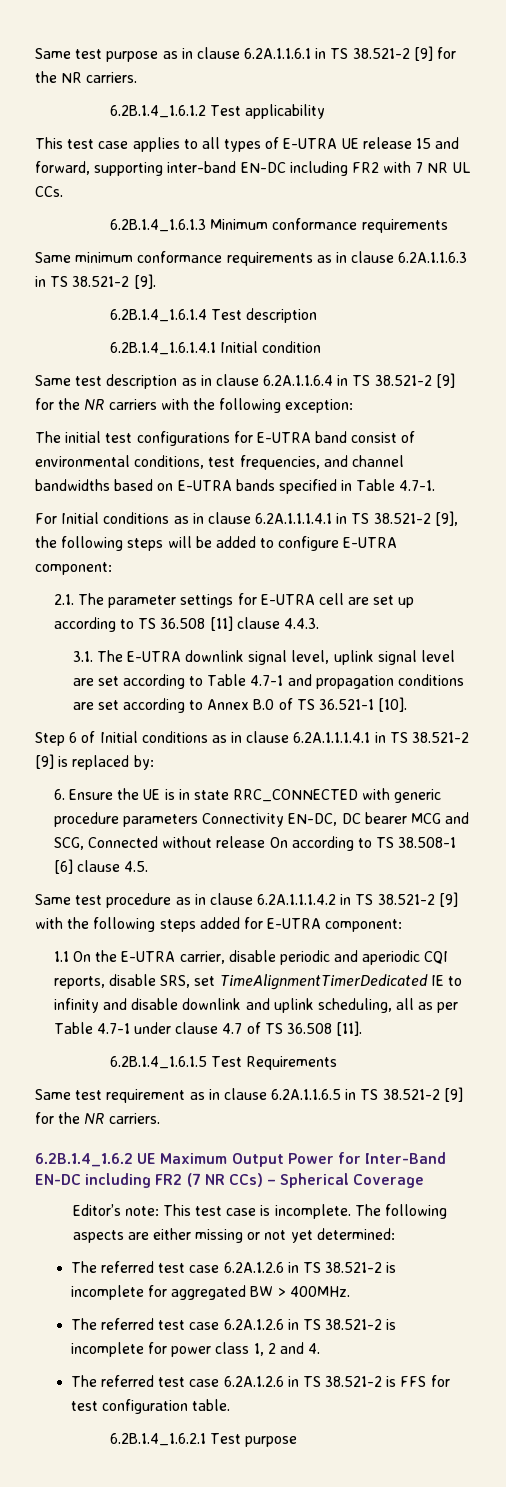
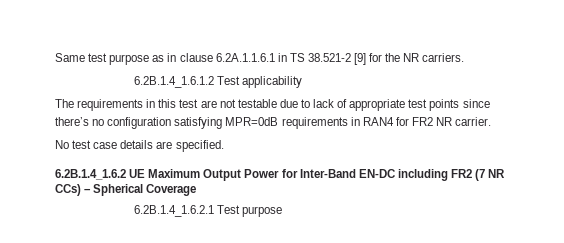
[35,137,460,152] [35,161,470,176] [35,186,63,197] [110,218,448,233] [35,251,468,266] [35,274,156,289] [110,308,318,323] [110,341,322,355] [35,373,455,389] [35,398,354,413] [35,431,416,446] [35,455,404,470] [35,479,436,494] [35,511,458,526] [35,536,398,551] [35,562,112,575] [53,593,415,608] [53,616,319,632] [72,650,455,665] [72,674,464,689] [72,697,408,713] [35,731,470,746] [35,754,154,770] [53,788,442,803] [53,812,470,827] [53,836,457,851] [53,859,149,874] [35,892,458,908] [35,917,403,932] [53,950,449,965] [53,974,462,990] [53,998,459,1013] [53,1021,363,1036] [110,1056,338,1070] [35,1087,463,1103] [35,1112,160,1124] This test case applies to all types of E-UTRA UE release 15 and forward, supporting inter-band EN-DC including FR2 with 7 NR UL CCs. // 6.2B.1.4_1.6.1.3 Minimum conformance requirements // Same minimum conformance requirements as in clause 6.2A.1.1.6.3 in TS 38.521-2 [9]. // 6.2B.1.4_1.6.1.4 Test description // 6.2B.1.4_1.6.1.4.1 Initial condition // Same test description as in clause 6.2A.1.1.6.4 in TS 38.521-2 [9] for the NR carriers with the following exception: // The initial test configurations for E-UTRA band consist of environmental conditions, test frequencies, and channel bandwidths based on E-UTRA bands specified in Table 4.7-1. // For Initial conditions as in clause 6.2A.1.1.1.4.1 in TS 38.521-2 [9], the following steps will be added to configure E-UTRA component: // 2.1. The parameter settings for E-UTRA cell are set up according to TS 36.508 [11] clause 4.4.3. // 3.1. The E-UTRA downlink signal level, uplink signal level are set according to Table 4.7-1 and propagation conditions are set according to Annex B.0 of TS 36.521-1 [10]. // Step 6 of Initial conditions as in clause 6.2A.1.1.1.4.1 in TS 38.521-2 [9] is replaced by: // 6. Ensure the UE is in state RRC_CONNECTED with generic procedure parameters Connectivity EN-DC, DC bearer MCG and SCG, Connected without release On according to TS 38.508-1 [6] clause 4.5. // Same test procedure as in clause 6.2A.1.1.1.4.2 in TS 38.521-2 [9] with the following steps added for E-UTRA component: // 1.1 On the E-UTRA carrier, disable periodic and aperiodic CQI reports, disable SRS, set TimeAlignmentTimerDedicated IE to infinity and disable downlink and uplink scheduling, all as per Table 4.7-1 under clause 4.7 of TS 36.508 [11]. // 6.2B.1.4_1.6.1.5 Test Requirements // Same test requirement as in clause 6.2A.1.1.6.5 in TS 38.521-2 [9] for the NR carriers. -> [55,99,490,111] [55,117,492,129] [55,140,224,152] The requirements in this test are not testable due to lack of appropriate test points since there’s no configuration satisfying MPR=0dB requirements in RAN4 for FR2 NR carrier. // No test case details are specified.
[72,1204,447,1219] [72,1228,395,1243] [70,1261,397,1273] [70,1285,350,1300] [70,1318,397,1330] [70,1342,321,1357] [70,1375,450,1387] [70,1399,231,1414] // Editor’s note: This test case is incomplete. The following aspects are either missing or not yet determined: // The referred test case 6.2A.1.2.6 in TS 38.521-2 is incomplete for aggregated BW > 400MHz. // The referred test case 6.2A.1.2.6 in TS 38.521-2 is incomplete for power class 1, 2 and 4. // The referred test case 6.2A.1.2.6 in TS 38.521-2 is FFS for test configuration table. -> (197, 190) none

